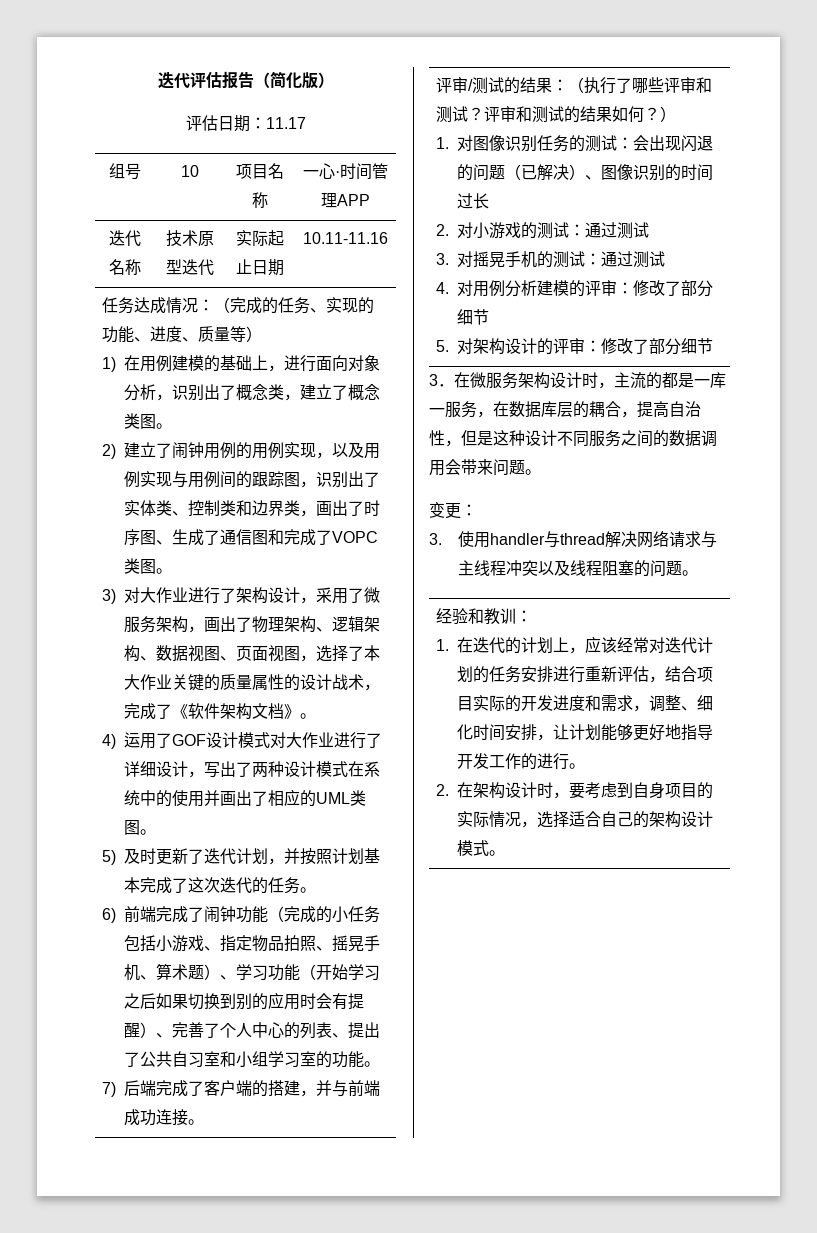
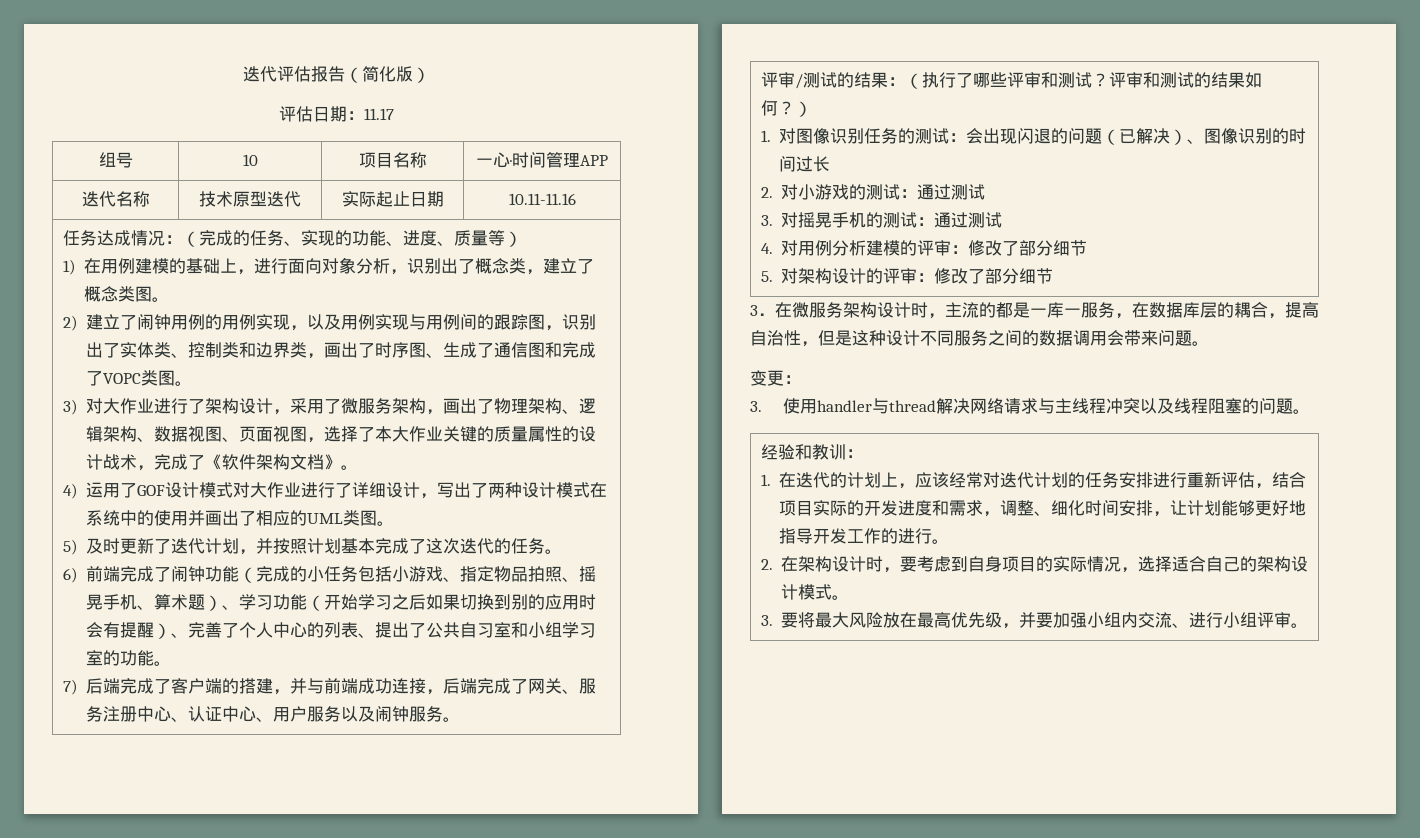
(188, 1117) none -> [426,678,597,695] [86,706,444,722] ，后端完成了网关、服务注册中心、认证中心、用户服务以及闹钟服务
(505, 853) none -> [760,612,1309,629] // 3.要将最大风险放在最高优先级，并要加强小组内交流、进行小组评审。

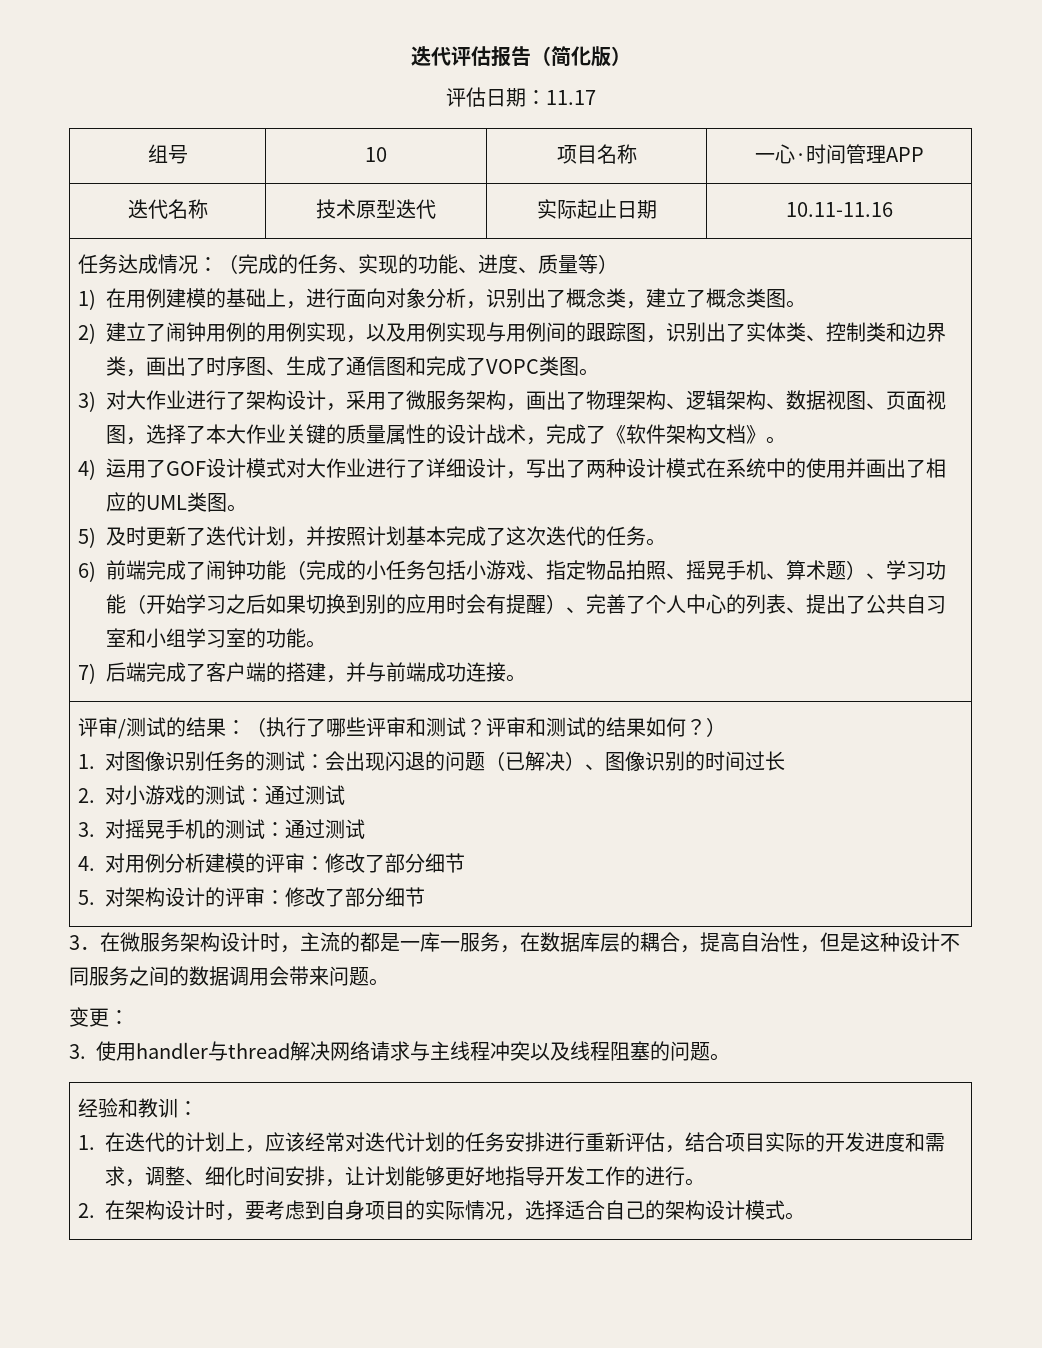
[426,678,597,695] [86,706,444,722] ，后端完成了网关、服务注册中心、认证中心、用户服务以及闹钟服务 -> (507, 672) none
[760,612,1309,629] // 3.要将最大风险放在最高优先级，并要加强小组内交流、进行小组评审。 -> (806, 1216) none

